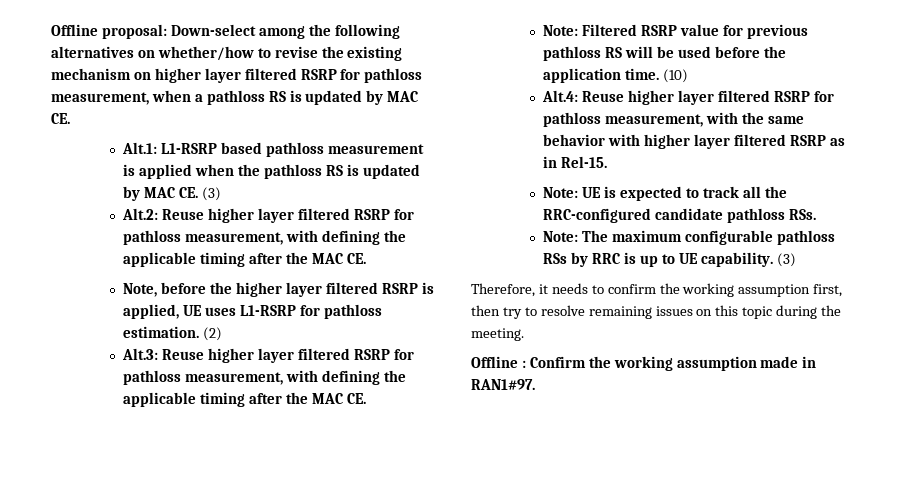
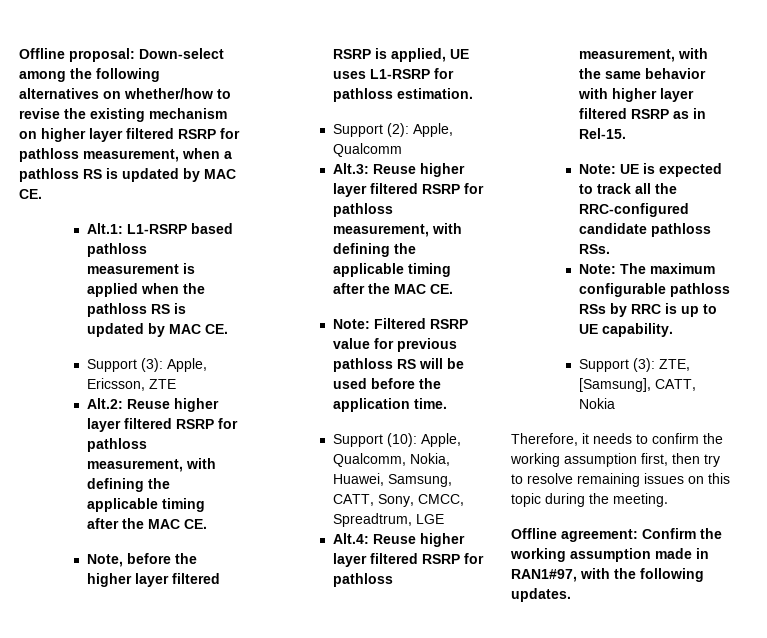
[202,187,222,201] (3) -> [87,358,208,372] [87,378,177,391] // Support (3): Apple, Ericsson, ZTE
[203,327,223,341] (2) -> [333,123,454,137] [333,143,403,157] // Support (2): Apple, Qualcomm
[663,69,689,83] (10) -> [333,433,462,447] [333,453,451,467] [333,473,453,487] [333,494,465,507] [333,513,445,527] // Support (10): Apple, Qualcomm, Nokia, Huawei, Samsung, CATT, Sony, CMCC, Spreadtrum, LGE
[776,253,796,267] (3) -> [579,358,691,372] [579,378,697,392] [579,398,616,409] // Support (3): ZTE, [Samsung], CATT, Nokia
[521,360,526,368] : -> [561,529,638,542] agreement:
[471,379,535,390] RAN1#97. -> [511,568,704,582] [511,588,571,602] RAN1#97, with the following updates.

